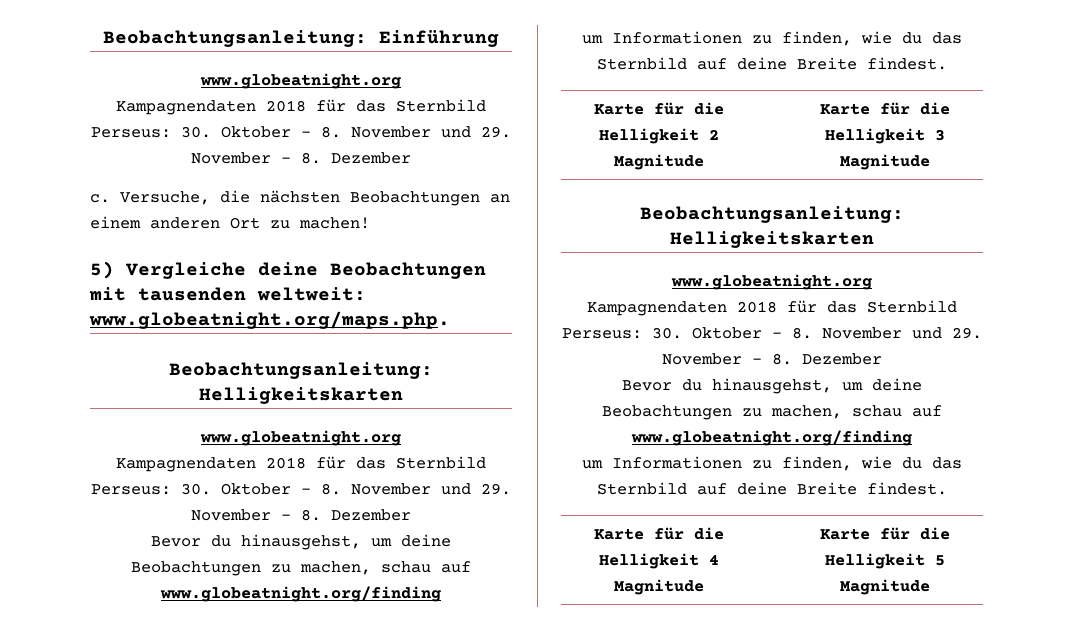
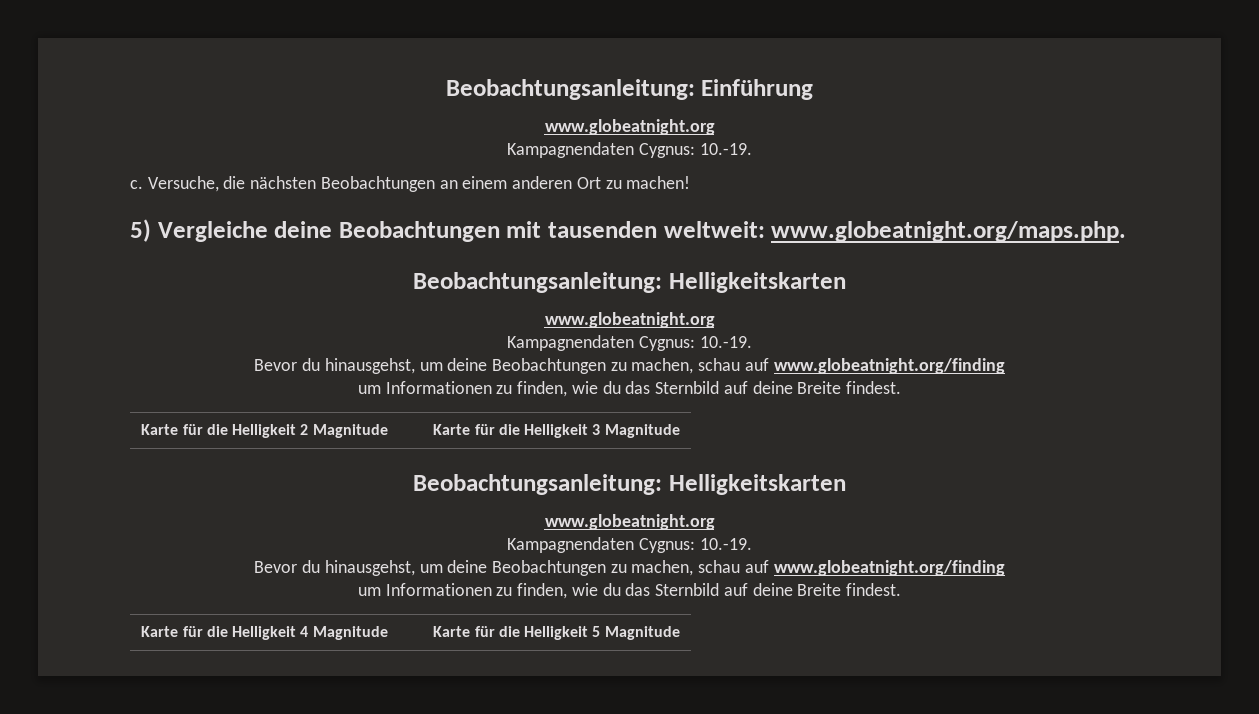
[266,99,486,112] [91,126,511,138] [191,152,411,164] 2018 für das Sternbild Perseus: 30. Oktober - 8. November und 29. November - 8. Dezember -> [639,143,752,158] Cygnus: 10.-19.
[266,456,486,469] [91,483,511,495] [191,509,411,521] 2018 für das Sternbild Perseus: 30. Oktober - 8. November und 29. November - 8. Dezember -> [639,336,752,351] Cygnus: 10.-19.
[737,300,957,313] [562,327,982,339] [662,353,882,365] 2018 für das Sternbild Perseus: 30. Oktober - 8. November und 29. November - 8. Dezember -> [639,538,752,553] Cygnus: 10.-19.

